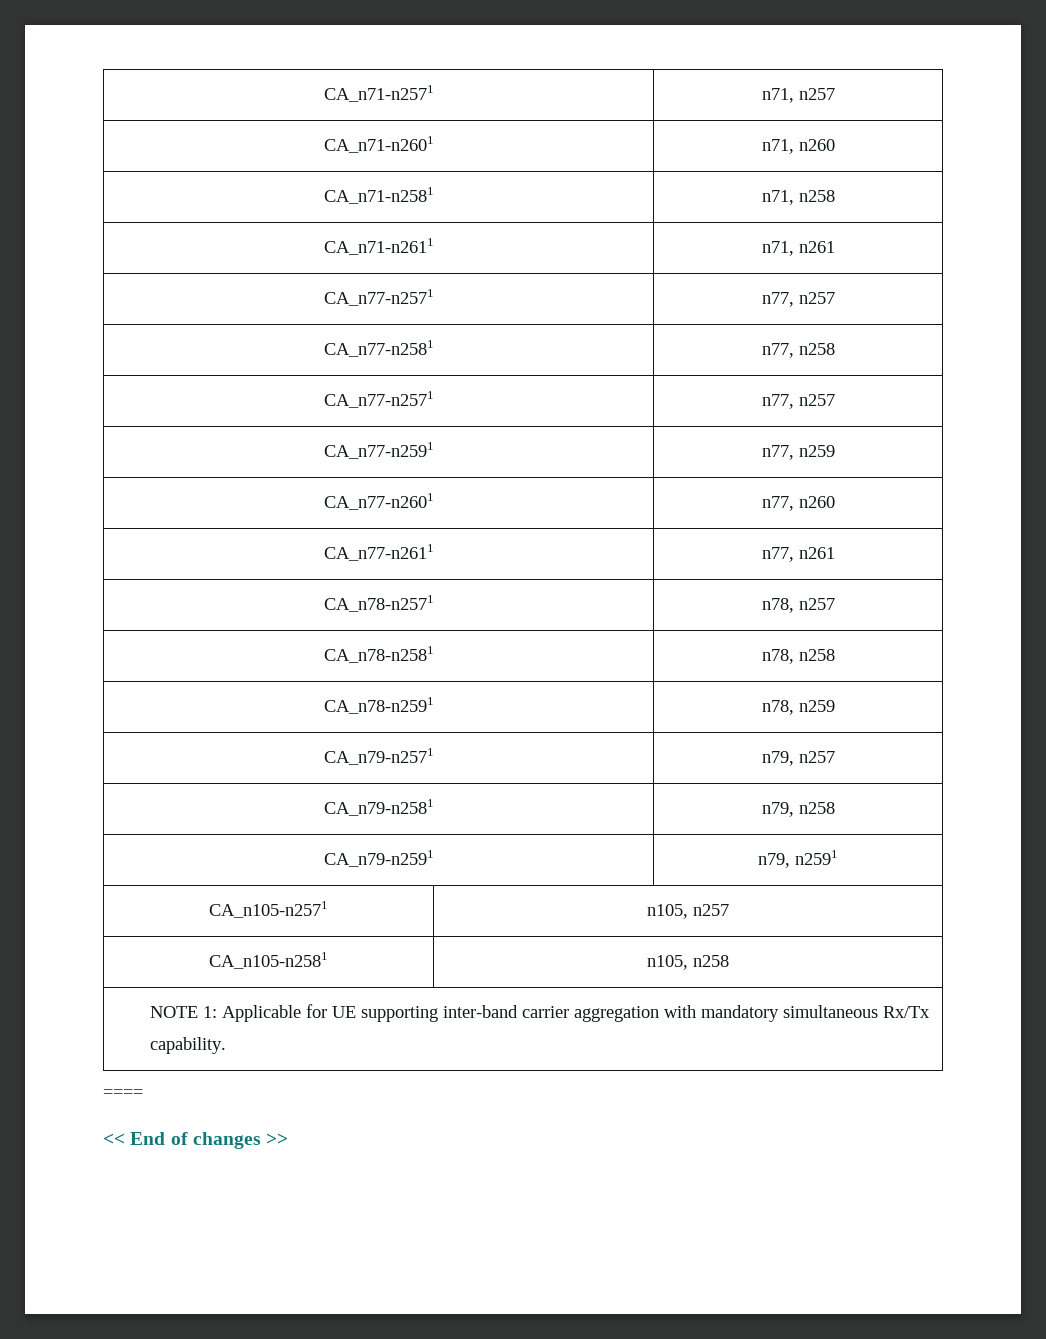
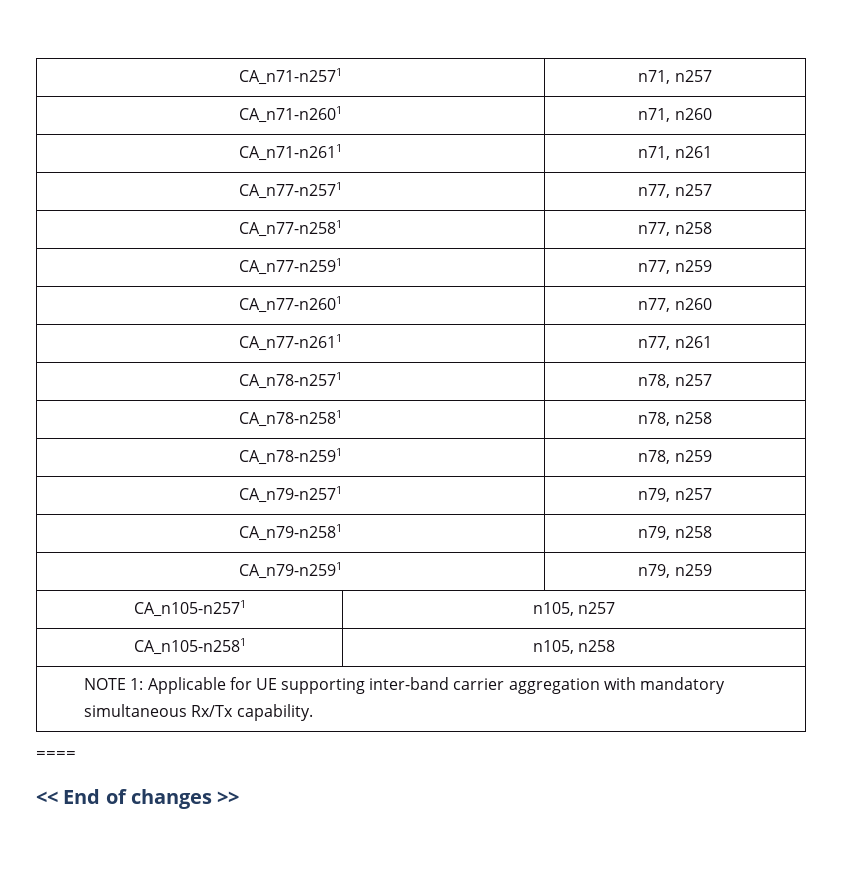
[323,187,434,204] [761,190,835,205] // CA_n71-n2581 | n71, n258 -> (712, 114) none
[323,391,434,408] [761,394,835,409] // CA_n77-n2571 | n77, n257 -> (712, 228) none
[795,850,838,865] n2591 -> [674,564,712,576] n259

